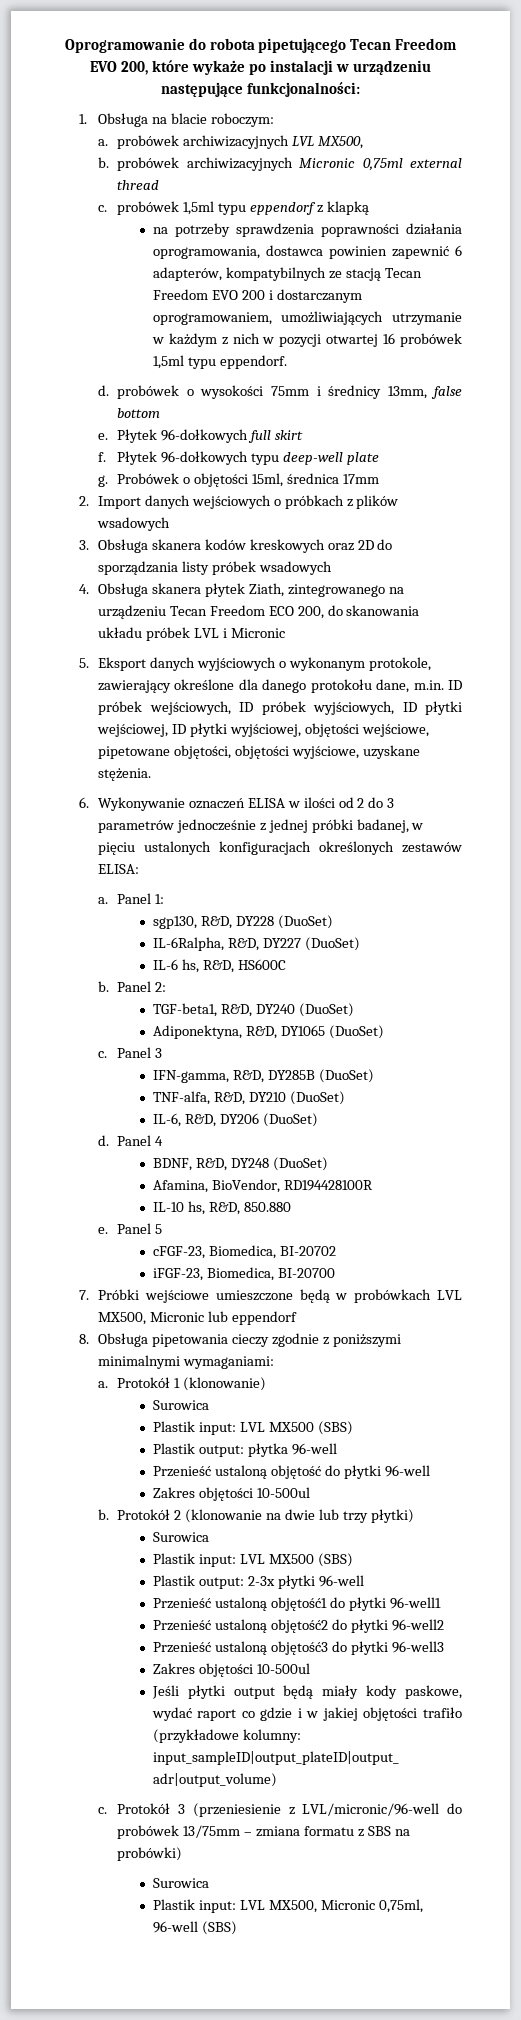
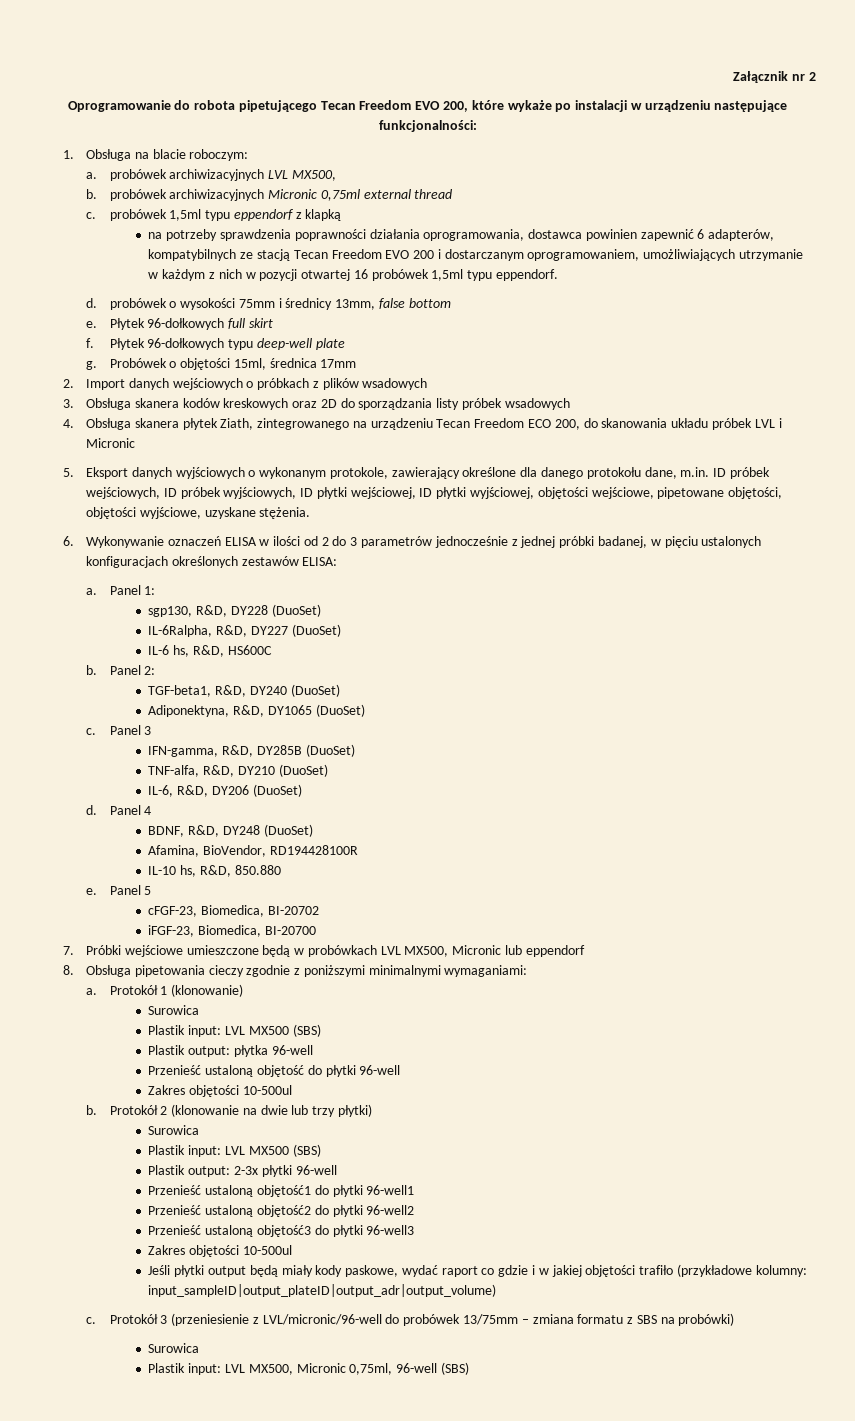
(64, 45) none -> [733,71,816,83] Załącznik nr 2 //

